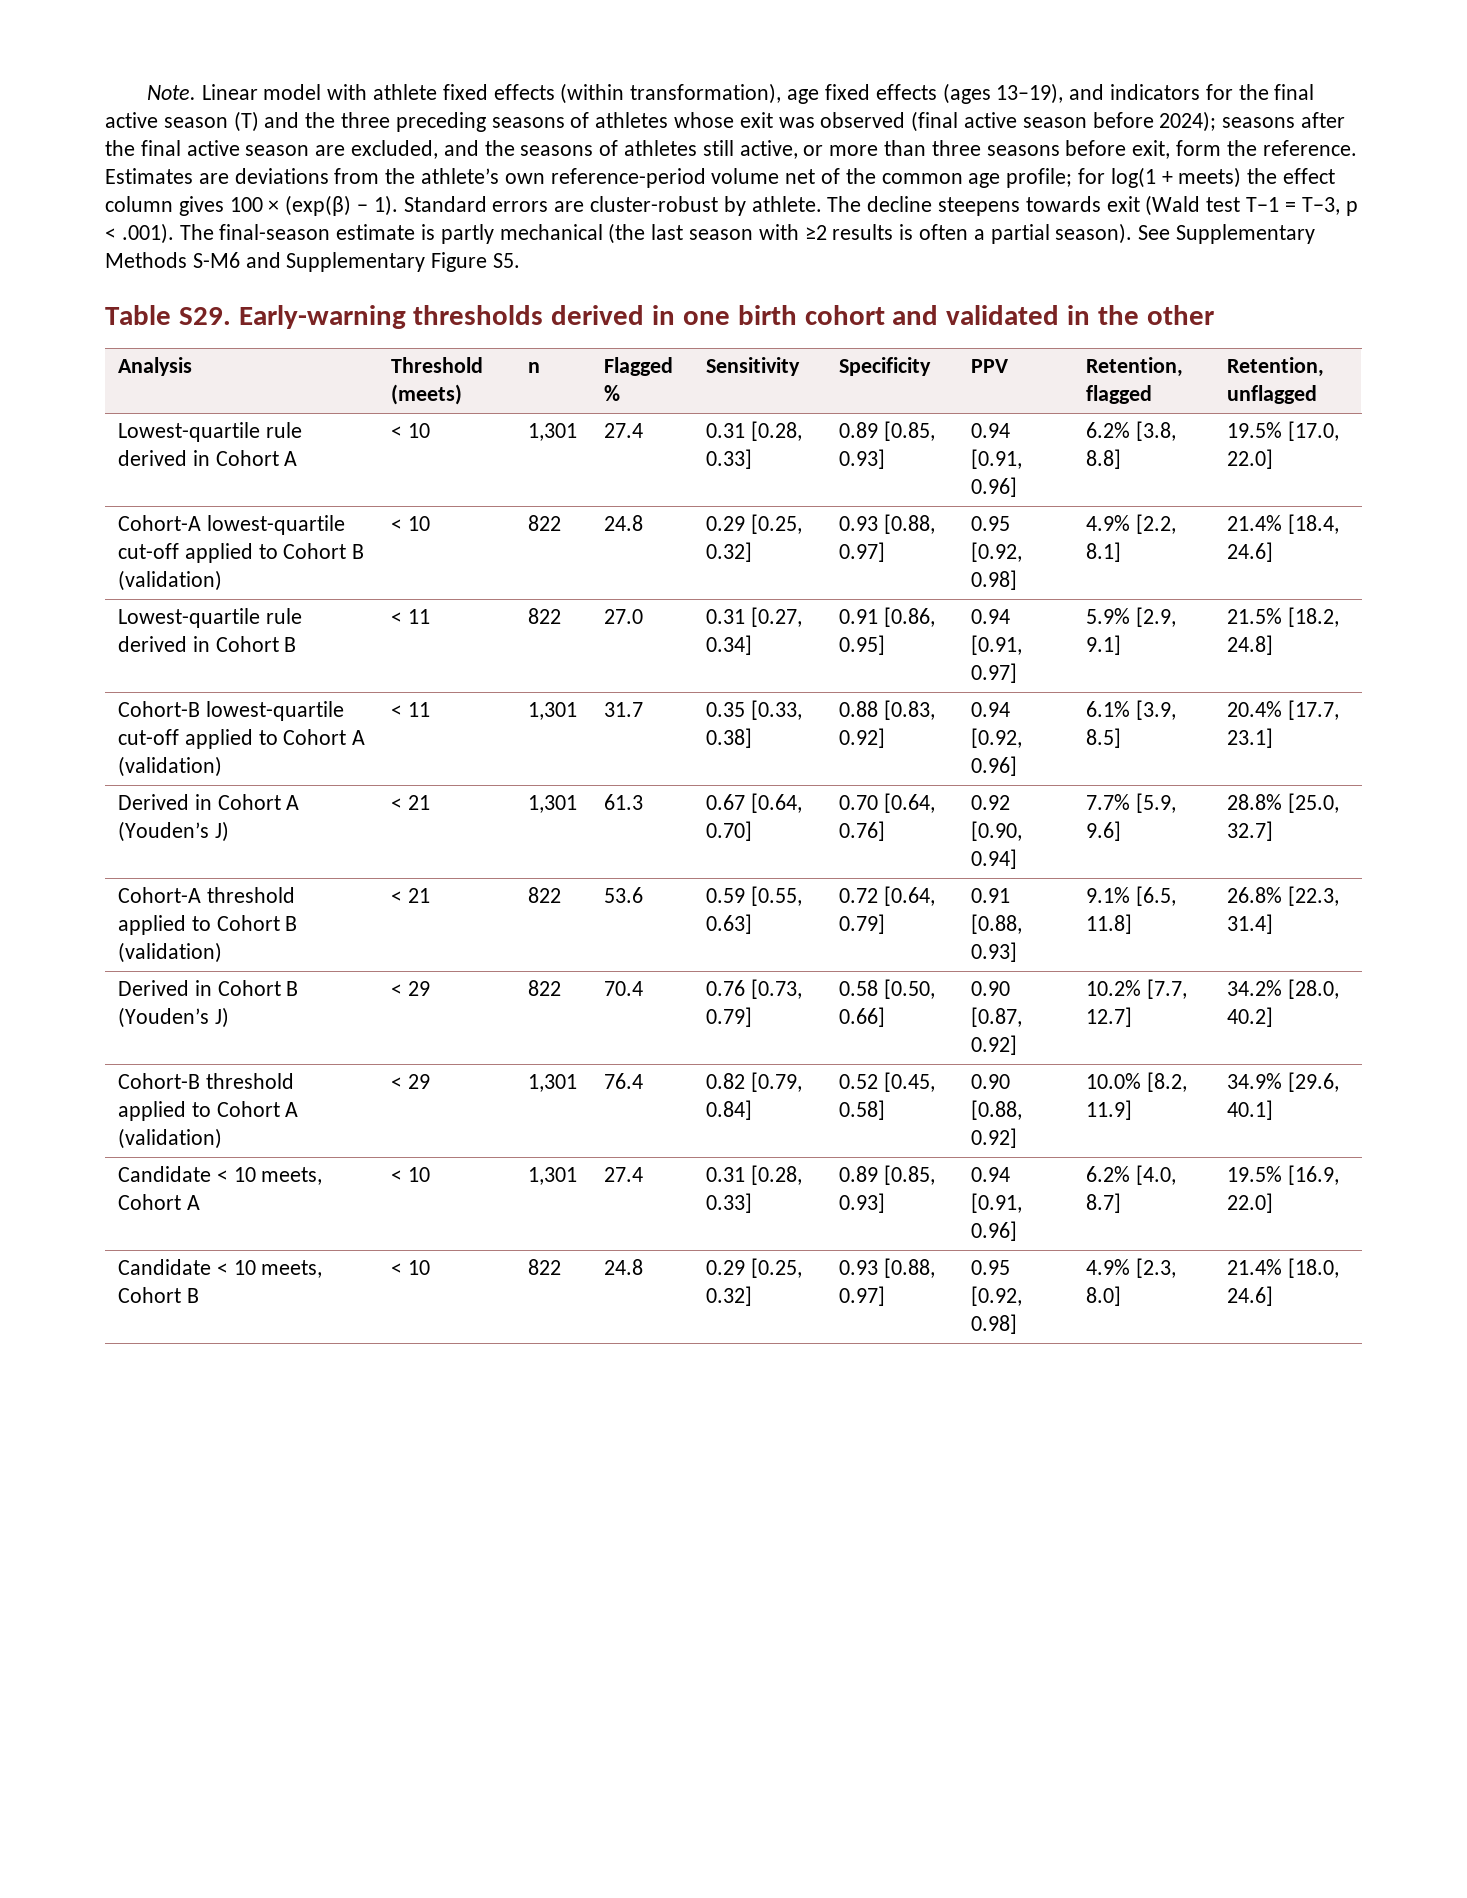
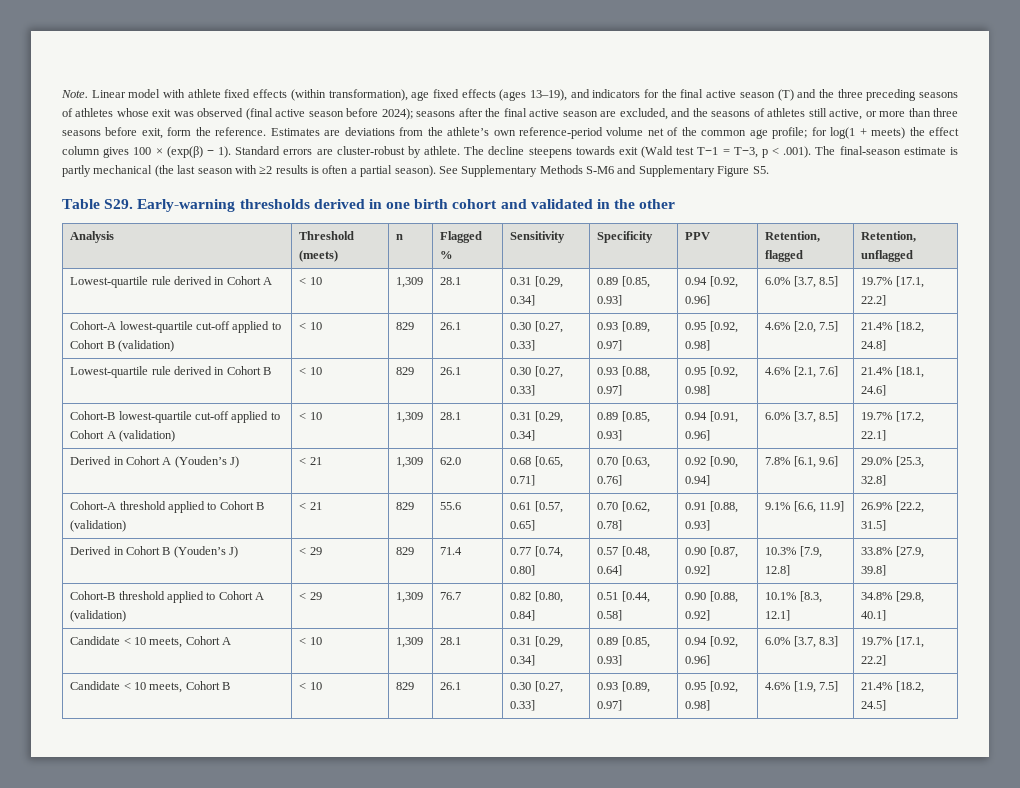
[528,423,578,441] [604,423,644,438] [706,421,802,441] [706,449,753,469] [839,421,935,441] [839,449,886,469] [971,423,1011,438] [971,449,1023,469] [971,477,1018,497] [1086,421,1176,441] [1086,449,1122,469] [1227,421,1339,441] [1227,449,1274,469] 1,301 | 27.4 | 0.31 [0.28, 0.33] | 0.89 [0.85, 0.93] | 0.94 [0.91, 0.96] | 6.2% [3.8, 8.8] | 19.5% [17.0, 22.0] -> [396,277,424,288] [440,277,462,285] [510,276,563,288] [510,295,536,306] [597,276,650,288] [597,295,623,306] [685,276,738,288] [685,295,711,306] [765,276,839,288] [861,276,924,288] [861,295,887,306] 1,309 | 28.1 | 0.31 [0.29, 0.34] | 0.89 [0.85, 0.93] | 0.94 [0.92, 0.96] | 6.0% [3.7, 8.5] | 19.7% [17.1, 22.2]
[528,515,562,531] [604,515,644,531] [706,514,802,534] [706,542,753,562] [839,514,935,534] [839,542,886,562] [971,516,1011,531] [971,542,1023,562] [971,570,1018,590] [1086,514,1176,534] [1086,542,1122,562] [1227,514,1339,534] [1227,542,1274,562] [118,608,302,628] [118,636,297,652] [391,609,430,624] [528,608,562,624] [604,609,644,624] [706,607,802,627] [706,635,753,655] [839,607,935,627] [839,635,886,655] [971,609,1011,624] [971,635,1023,655] [971,663,1018,683] [1086,607,1176,627] [1086,635,1122,655] [1227,607,1339,627] [1227,635,1274,655] 822 | 24.8 | 0.29 [0.25, 0.32] | 0.93 [0.88, 0.97] | 0.95 [0.92, 0.98] | 4.9% [2.2, 8.1] | 21.4% [18.4, 24.6] // Lowest-quartile rule derived in Cohort B | < 11 | 822 | 27.0 | 0.31 [0.27, 0.34] | 0.91 [0.86, 0.95] | 0.94 [0.91, 0.97] | 5.9% [2.9, 9.1] | 21.5% [18.2, 24.8] -> [396,322,415,330] [440,322,462,330] [510,321,563,333] [510,340,536,351] [597,321,650,333] [597,340,623,351] [685,321,738,333] [685,340,711,351] [765,321,839,333] [861,321,924,333] [861,340,887,351] [70,366,272,378] [299,367,322,375] [396,367,415,375] [440,367,462,375] [510,366,563,378] [510,385,536,396] [597,366,650,378] [597,385,623,396] [685,366,738,378] [685,385,711,396] [765,366,839,378] [861,366,924,378] [861,385,887,396] 829 | 26.1 | 0.30 [0.27, 0.33] | 0.93 [0.89, 0.97] | 0.95 [0.92, 0.98] | 4.6% [2.0, 7.5] | 21.4% [18.2, 24.8] // Lowest-quartile rule derived in Cohort B | < 10 | 829 | 26.1 | 0.30 [0.27, 0.33] | 0.93 [0.88, 0.97] | 0.95 [0.92, 0.98] | 4.6% [2.1, 7.6] | 21.4% [18.1, 24.6]
[407,702,430,717] [528,702,578,720] [604,702,644,717] [706,700,802,720] [706,728,753,748] [839,700,935,720] [839,728,886,748] [971,702,1011,717] [971,728,1023,748] [971,756,1018,776] [1086,700,1176,720] [1086,728,1122,748] [1227,700,1339,720] [1227,728,1274,748] 11 | 1,301 | 31.7 | 0.35 [0.33, 0.38] | 0.88 [0.83, 0.92] | 0.94 [0.92, 0.96] | 6.1% [3.9, 8.5] | 20.4% [17.7, 23.1] -> [309,412,322,420] [396,412,424,423] [440,412,462,420] [510,411,563,423] [510,430,536,441] [597,411,650,423] [597,430,623,441] [685,411,738,423] [685,430,711,441] [765,411,839,423] [861,411,924,423] [861,430,887,441] 10 | 1,309 | 28.1 | 0.31 [0.29, 0.34] | 0.89 [0.85, 0.93] | 0.94 [0.91, 0.96] | 6.0% [3.7, 8.5] | 19.7% [17.2, 22.1]
[528,795,578,813] [604,794,644,810] [706,793,802,813] [706,821,753,841] [839,793,935,813] 1,301 | 61.3 | 0.67 [0.64, 0.70] | 0.70 [0.64, -> [396,457,424,468] [440,457,462,465] [510,456,563,468] [510,475,536,486] [597,456,650,468] 1,309 | 62.0 | 0.68 [0.65, 0.71] | 0.70 [0.63,
[1086,793,1176,813] 7.7% [5.9, -> [765,456,816,468] 7.8% [6.1,
[1227,793,1339,813] [1227,821,1274,841] 28.8% [25.0, 32.7] -> [861,456,924,468] [861,475,887,486] 29.0% [25.3, 32.8]
[528,887,562,903] [604,887,644,903] [706,886,802,906] [706,914,753,934] [839,886,935,906] [839,914,886,934] 822 | 53.6 | 0.59 [0.55, 0.63] | 0.72 [0.64, 0.79] -> [396,502,415,510] [440,502,462,510] [510,501,563,513] [510,520,536,531] [597,501,650,513] [597,520,623,531] 829 | 55.6 | 0.61 [0.57, 0.65] | 0.70 [0.62, 0.78]
[1135,886,1176,906] [1086,914,1133,934] [1227,886,1339,906] [1227,914,1274,934] [6.5, 11.8] | 26.8% [22.3, 31.4] -> [793,501,845,513] [861,501,924,513] [861,520,887,531] [6.6, 11.9] | 26.9% [22.2, 31.5]
[528,980,562,996] [604,981,644,996] [706,979,802,999] [706,1007,753,1027] [839,979,935,999] [839,1007,886,1027] [971,981,1011,996] [971,1007,1023,1027] [971,1035,1018,1055] [1086,979,1187,999] [1086,1007,1133,1027] [1227,979,1339,999] [1227,1007,1274,1027] 822 | 70.4 | 0.76 [0.73, 0.79] | 0.58 [0.50, 0.66] | 0.90 [0.87, 0.92] | 10.2% [7.7, 12.7] | 34.2% [28.0, 40.2] -> [396,547,415,555] [440,547,463,555] [510,546,563,558] [510,565,536,576] [597,546,650,558] [597,565,623,576] [685,546,738,558] [685,565,711,576] [765,546,822,558] [765,565,791,576] [861,546,924,558] [861,565,887,576] 829 | 71.4 | 0.77 [0.74, 0.80] | 0.57 [0.48, 0.64] | 0.90 [0.87, 0.92] | 10.3% [7.9, 12.8] | 33.8% [27.9, 39.8]
[528,1074,578,1092] [604,1073,644,1089] 1,301 | 76.4 -> [396,592,424,603] [440,592,462,600] 1,309 | 76.7
[750,1072,802,1092] [0.79, -> [534,591,563,603] [0.80,
[839,1072,935,1092] 0.52 [0.45, -> [597,591,650,603] 0.51 [0.44,
[1086,1072,1187,1092] [1086,1100,1133,1120] [1227,1072,1339,1092] 10.0% [8.2, 11.9] | 34.9% [29.6, -> [765,591,822,603] [765,610,791,621] [861,591,924,603] 10.1% [8.3, 12.1] | 34.8% [29.8,
[528,1167,578,1185] [604,1167,644,1182] [706,1165,802,1185] [706,1193,753,1213] [839,1165,935,1185] [839,1193,886,1213] [971,1167,1011,1182] [971,1193,1023,1213] [971,1221,1018,1241] [1086,1165,1176,1185] [1086,1193,1122,1213] [1227,1165,1339,1185] [1227,1193,1274,1213] 1,301 | 27.4 | 0.31 [0.28, 0.33] | 0.89 [0.85, 0.93] | 0.94 [0.91, 0.96] | 6.2% [4.0, 8.7] | 19.5% [16.9, 22.0] -> [396,637,424,648] [440,637,462,645] [510,636,563,648] [510,655,536,666] [597,636,650,648] [597,655,623,666] [685,636,738,648] [685,655,711,666] [765,636,839,648] [861,636,924,648] [861,655,887,666] 1,309 | 28.1 | 0.31 [0.29, 0.34] | 0.89 [0.85, 0.93] | 0.94 [0.92, 0.96] | 6.0% [3.7, 8.3] | 19.7% [17.1, 22.2]
[528,1259,562,1275] [604,1259,644,1275] [706,1258,802,1278] [706,1286,753,1306] [839,1258,935,1278] [839,1286,886,1306] [971,1260,1011,1275] [971,1286,1023,1306] [971,1314,1018,1334] [1086,1258,1176,1278] [1086,1286,1122,1306] [1227,1258,1339,1278] [1227,1286,1274,1306] 822 | 24.8 | 0.29 [0.25, 0.32] | 0.93 [0.88, 0.97] | 0.95 [0.92, 0.98] | 4.9% [2.3, 8.0] | 21.4% [18.0, 24.6] -> [396,682,415,690] [440,682,462,690] [510,681,563,693] [510,700,536,711] [597,681,650,693] [597,700,623,711] [685,681,738,693] [685,700,711,711] [765,681,839,693] [861,681,924,693] [861,700,887,711] 829 | 26.1 | 0.30 [0.27, 0.33] | 0.93 [0.89, 0.97] | 0.95 [0.92, 0.98] | 4.6% [1.9, 7.5] | 21.4% [18.2, 24.5]

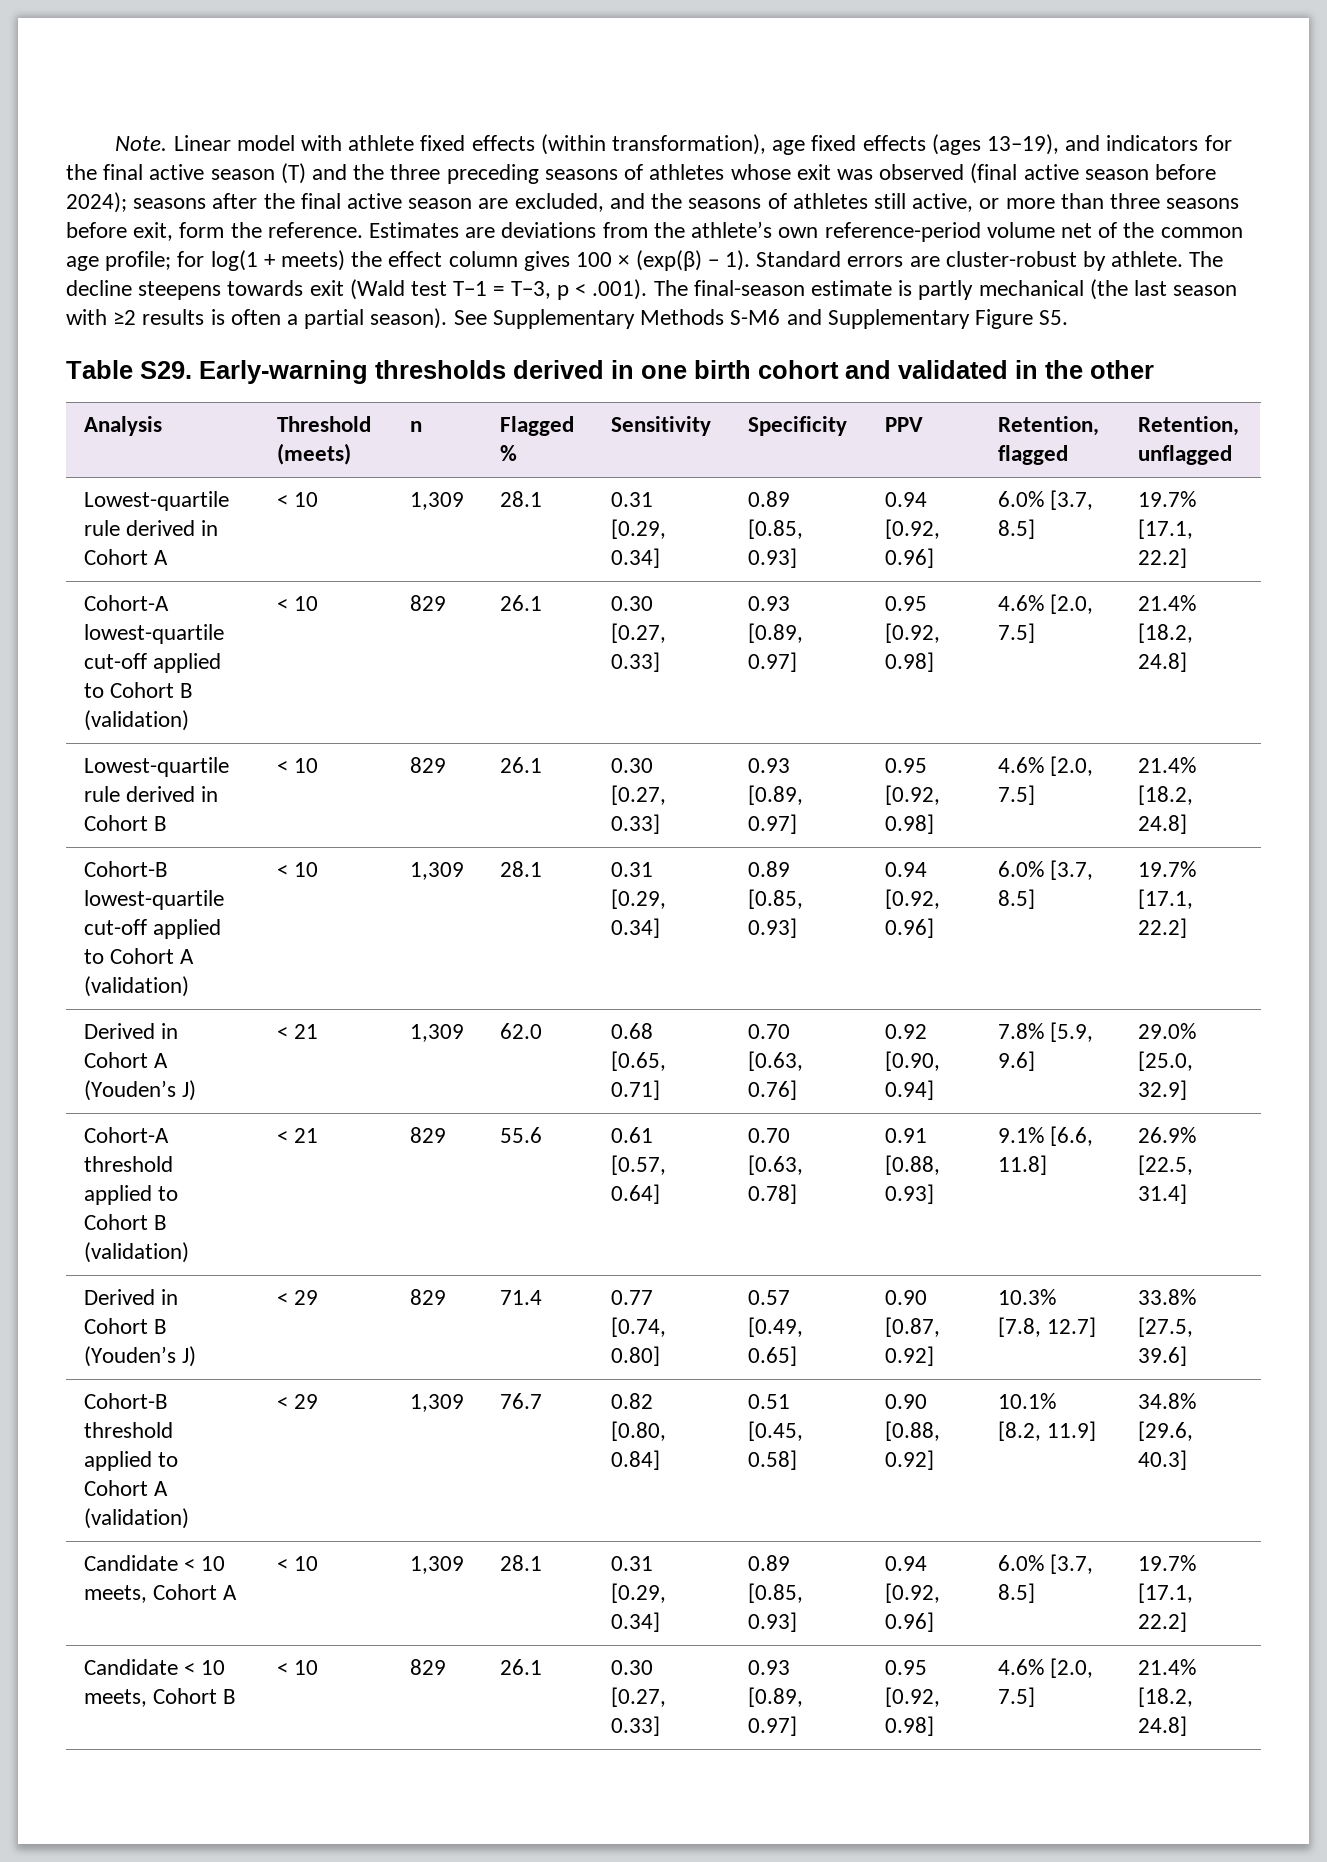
[621,366,650,378] [597,385,623,396] [685,366,738,378] [685,385,711,396] [765,366,839,378] [861,366,924,378] [861,385,887,396] [0.88, 0.97] | 0.95 [0.92, 0.98] | 4.6% [2.1, 7.6] | 21.4% [18.1, 24.6] -> [747,785,803,805] [747,814,797,834] [884,758,927,773] [884,785,940,805] [884,814,934,834] [997,756,1093,776] [997,785,1035,805] [1137,757,1196,773] [1137,785,1193,805] [1137,814,1187,834] [0.89, 0.97] | 0.95 [0.92, 0.98] | 4.6% [2.0, 7.5] | 21.4% [18.2, 24.8]
[709,411,738,423] [685,430,711,441] [765,411,839,423] [861,411,924,423] [861,430,887,441] [0.91, 0.96] | 6.0% [3.7, 8.5] | 19.7% [17.2, 22.1] -> [884,889,940,909] [884,918,934,938] [997,860,1093,880] [997,889,1035,909] [1137,861,1196,877] [1137,889,1193,909] [1137,918,1187,938] [0.92, 0.96] | 6.0% [3.7, 8.5] | 19.7% [17.1, 22.2]
[793,456,816,468] [6.1, -> [1049,1022,1093,1042] [5.9,
[895,456,924,468] [861,475,887,486] [25.3, 32.8] -> [1137,1051,1193,1071] [1137,1080,1187,1100] [25.0, 32.9]
[510,520,536,531] [597,501,650,513] 0.65] | 0.70 [0.62, -> [610,1184,660,1204] [747,1128,790,1143] [747,1155,803,1175] 0.64] | 0.70 [0.63,
[819,501,845,512] 11.9] -> [997,1155,1047,1175] 11.8]
[895,501,924,513] [861,520,887,531] [22.2, 31.5] -> [1137,1155,1193,1175] [1137,1184,1187,1204] [22.5, 31.4]
[621,546,650,558] [597,565,623,576] [0.48, 0.64] -> [747,1317,803,1337] [747,1346,797,1366] [0.49, 0.65]
[799,546,822,558] [765,565,791,576] [7.9, 12.8] -> [997,1317,1096,1337] [7.8, 12.7]
[895,546,924,558] [861,565,887,576] [27.9, 39.8] -> [1137,1317,1193,1337] [1137,1346,1187,1366] [27.5, 39.6]
[621,591,650,603] [0.44, -> [747,1421,803,1441] [0.45,
[799,591,822,603] [765,610,791,621] [8.3, 12.1] -> [997,1421,1096,1441] [8.2, 11.9]
[895,591,924,603] [861,610,887,621] [29.8, 40.1] -> [1137,1421,1193,1441] [1137,1450,1187,1470] [29.6, 40.3]
[819,636,839,647] 8.3] -> [997,1583,1035,1603] 8.5]
[793,681,839,693] [861,681,924,693] [861,700,887,711] [1.9, 7.5] | 21.4% [18.2, 24.5] -> [1049,1658,1093,1678] [997,1687,1035,1707] [1137,1659,1196,1675] [1137,1687,1193,1707] [1137,1716,1187,1736] [2.0, 7.5] | 21.4% [18.2, 24.8]

